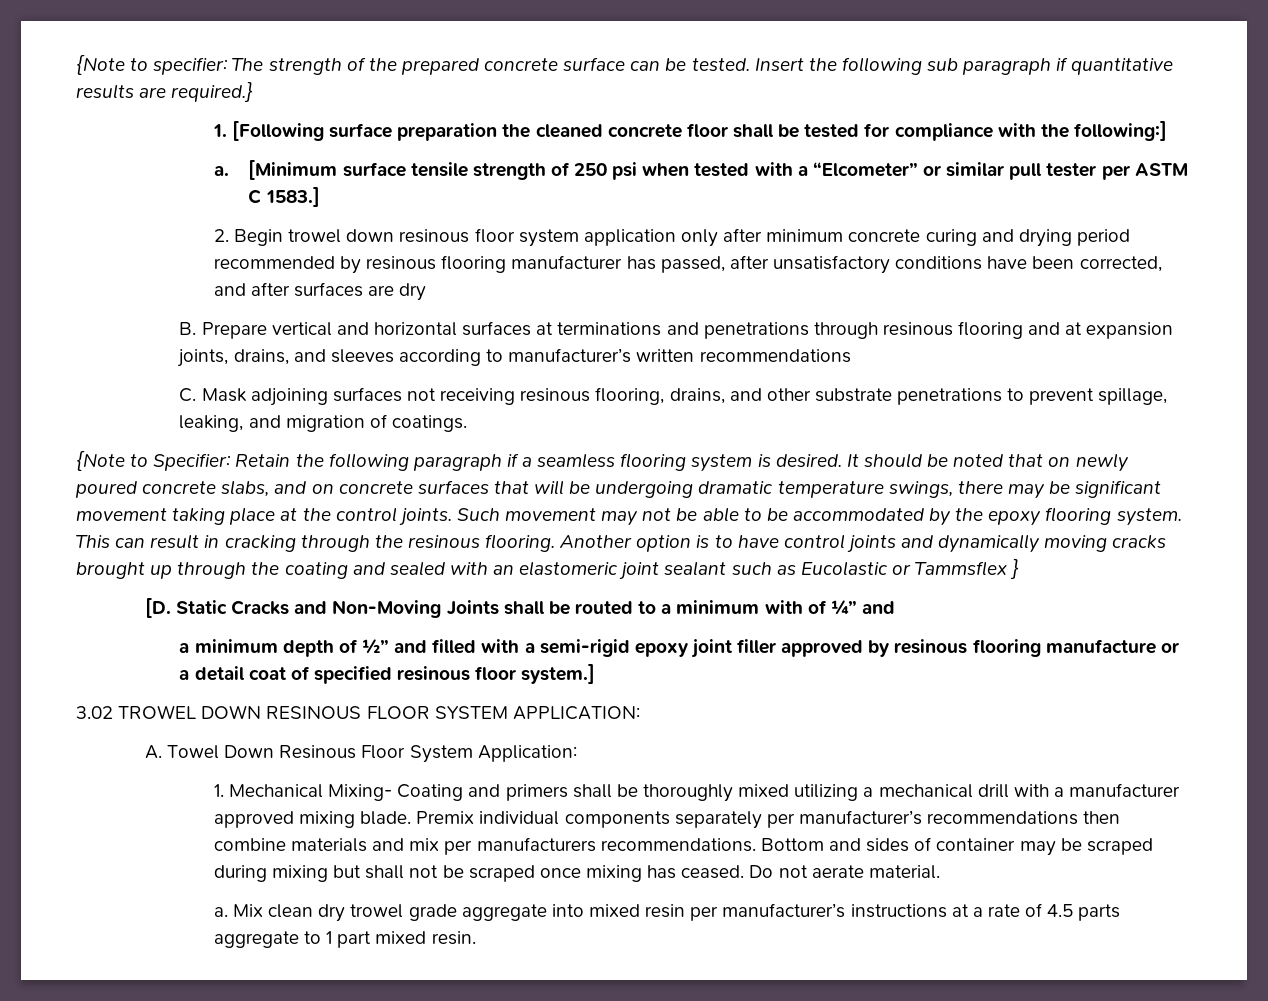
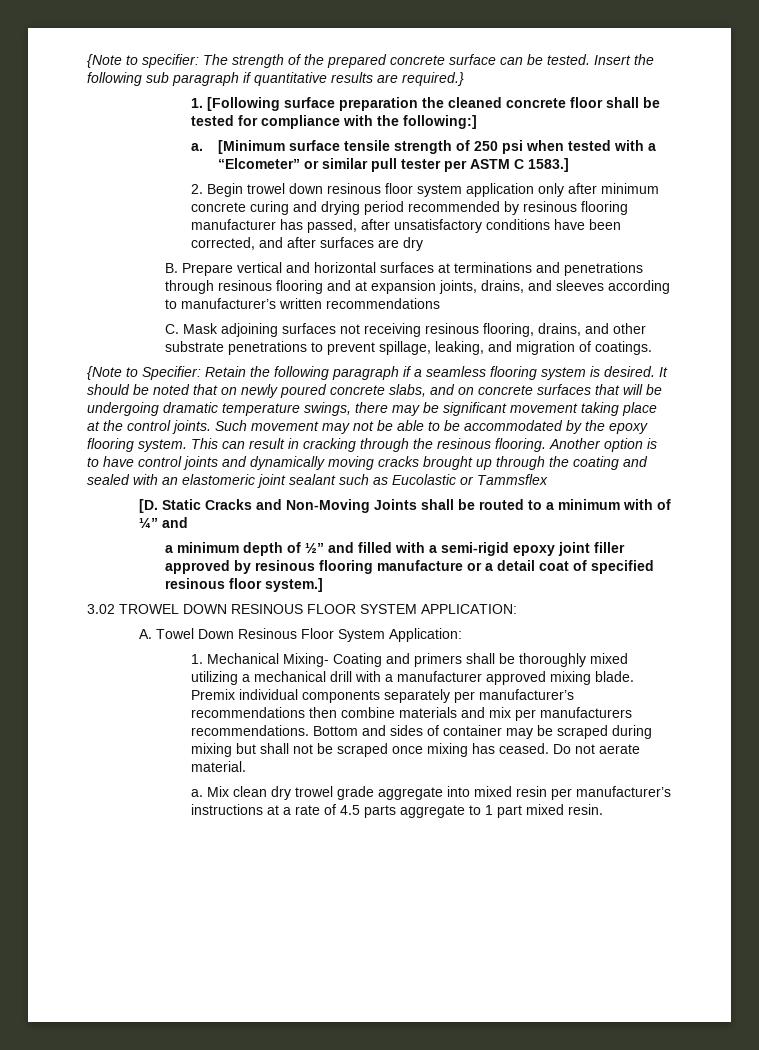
[1010,559,1020,579] } -> (548, 479) none

